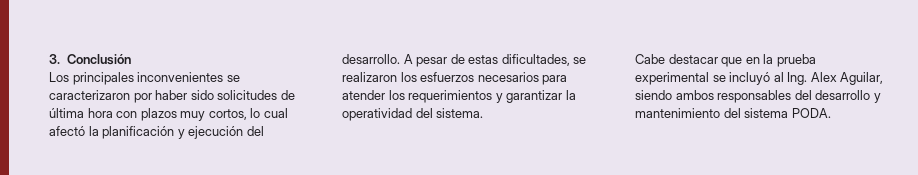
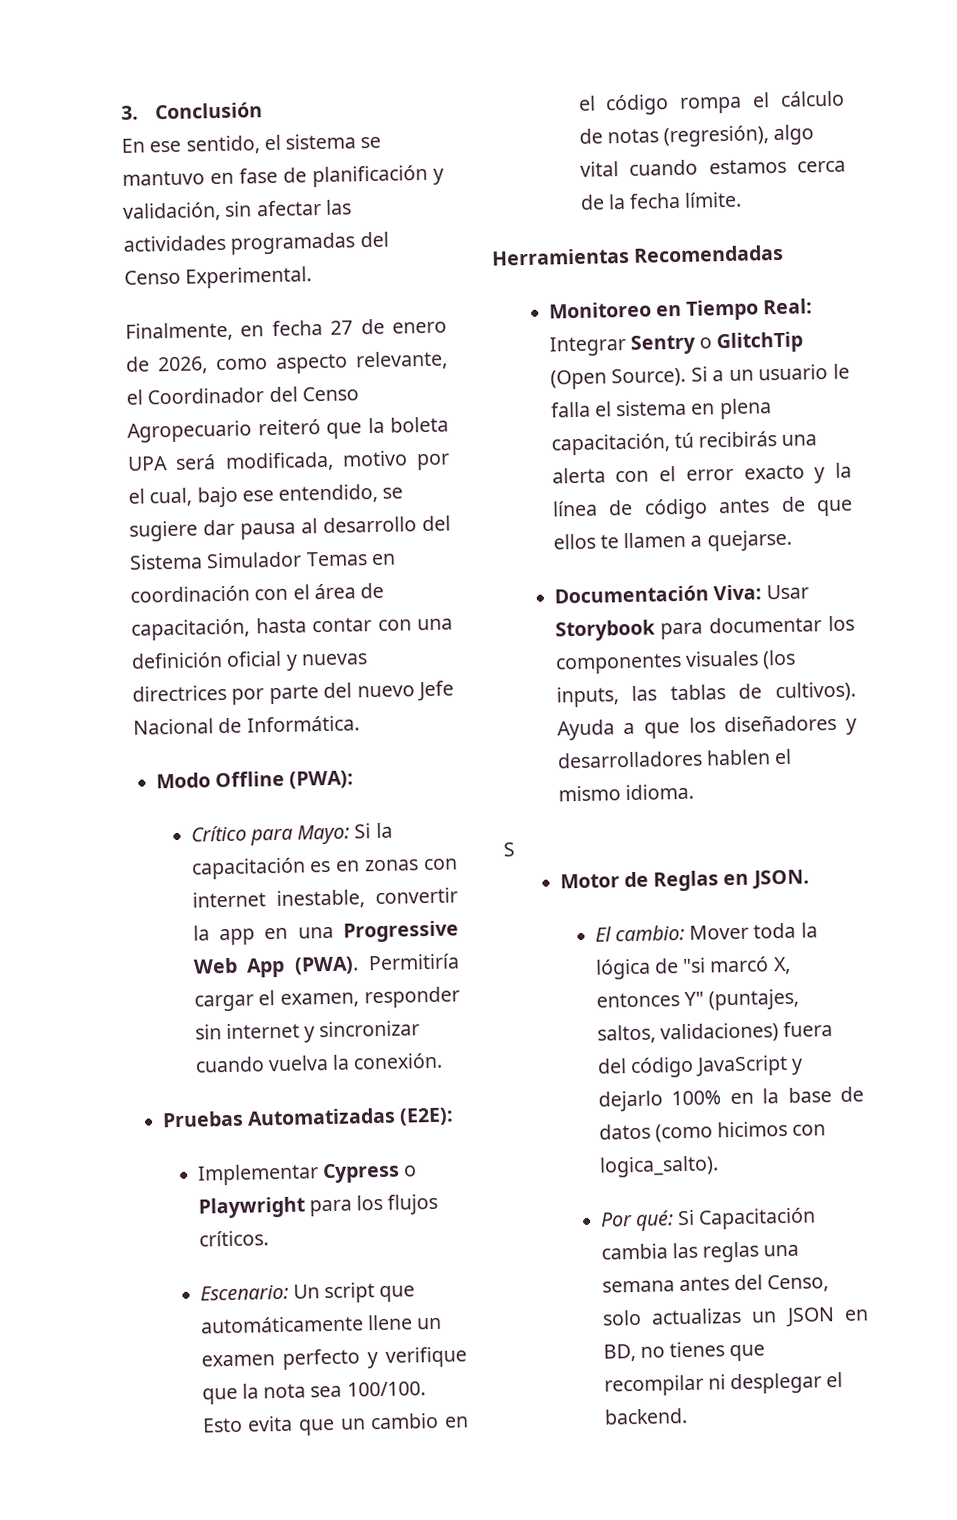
[49,72,240,85] [49,90,295,103] [49,108,288,121] [49,126,264,139] [342,54,587,67] [342,72,568,85] [342,90,576,103] [342,108,484,121] [635,54,816,67] [635,72,884,85] [635,90,881,103] [635,108,831,118] Los principales inconvenientes se caracterizaron por haber sido solicitudes de última hora con plazos muy cortos, lo cual afectó la planificación y ejecución del desarrollo. A pesar de estas dificultades, se realizaron los esfuerzos necesarios para atender los requerimientos y garantizar la operatividad del sistema. // Cabe destacar que en la prueba experimental se incluyó al Ing. Alex Aguilar, siendo ambos responsables del desarrollo y mantenimiento del sistema PODA. -> [121,133,382,155] [122,164,444,188] [122,199,352,222] [123,231,389,255] [124,266,313,289] [125,318,447,342] [125,350,449,375] [126,386,359,405] [127,416,450,443] [127,450,451,472] [128,483,404,508] [129,515,451,542] [129,551,396,570] [130,582,385,603] [131,617,454,641] [131,650,368,671] [132,680,454,705] [133,715,360,735] [155,770,355,789] [190,822,393,846] [190,857,458,880] [191,887,458,910] [192,920,459,946] [192,953,460,978] [193,986,460,1012] [194,1020,421,1043] [194,1052,444,1073] [161,1107,455,1128] [196,1162,418,1186] [197,1193,439,1219] [198,1230,269,1247] [199,1282,416,1304] [199,1314,443,1334] [200,1346,467,1370] [201,1381,426,1405] [201,1412,469,1436] [577,90,845,116] [578,124,815,148] [579,158,846,177] [579,191,743,210] [491,244,785,266] [548,298,814,321] [548,331,805,357] [549,363,850,390] [549,398,772,420] [550,431,818,456] [551,462,852,484] [551,496,853,520] [552,529,792,552] [553,584,810,604] [554,615,855,642] [554,649,797,675] [555,681,856,708] [556,713,857,741] [556,748,793,769] [557,783,694,802] [503,842,515,857] [559,869,810,892] [594,922,818,942] [594,956,791,980] [595,988,800,1011] [596,1021,834,1044] [596,1054,804,1079] [597,1086,864,1112] [598,1120,827,1143] [598,1155,719,1178] [599,1207,817,1231] [600,1241,800,1263] [601,1274,830,1293] [601,1307,869,1328] [602,1341,766,1362] [603,1371,844,1397] [603,1408,688,1425] En ese sentido, el sistema se mantuvo en fase de planificación y validación, sin afectar las actividades programadas del Censo Experimental. // Finalmente, en fecha 27 de enero de 2026, como aspecto relevante, el Coordinador del Censo Agropecuario reiteró que la boleta UPA será modificada, motivo por el cual, bajo ese entendido, se sugiere dar pausa al desarrollo del Sistema Simulador Temas en coordinación con el área de capacitación, hasta contar con una definición oficial y nuevas directrices por parte del nuevo Jefe Nacional de Informática. // Modo Offline (PWA): // Crítico para Mayo: Si la capacitación es en zonas con internet inestable, convertir la app en una Progressive Web App (PWA). Permitiría cargar el examen, responder sin internet y sincronizar cuando vuelva la conexión. // Pruebas Automatizadas (E2E): // Implementar Cypress o Playwright para los flujos críticos. // Escenario: Un script que automáticamente llene un examen perfecto y verifique que la nota sea 100/100. Esto evita que un cambio en el código rompa el cálculo de notas (regresión), algo vital cuando estamos cerca de la fecha límite. // Herramientas Recomendadas // Monitoreo en Tiempo Real: Integrar Sentry o GlitchTip (Open Source). Si a un usuario le falla el sistema en plena capacitación, tú recibirás una alerta con el error exacto y la línea de código antes de que ellos te llamen a quejarse. // Documentación Viva: Usar Storybook para documentar los componentes visuales (los inputs, las tablas de cultivos). Ayuda a que los diseñadores y desarrolladores hablen el mismo idioma. // S // Motor de Reglas en JSON. // El cambio: Mover toda la lógica de "si marcó X, entonces Y" (puntajes, saltos, validaciones) fuera del código JavaScript y dejarlo 100% en la base de datos (como hicimos con logica_salto). // Por qué: Si Capacitación cambia las reglas una semana antes del Censo, solo actualizas un JSON en BD, no tienes que recompilar ni desplegar el backend.

